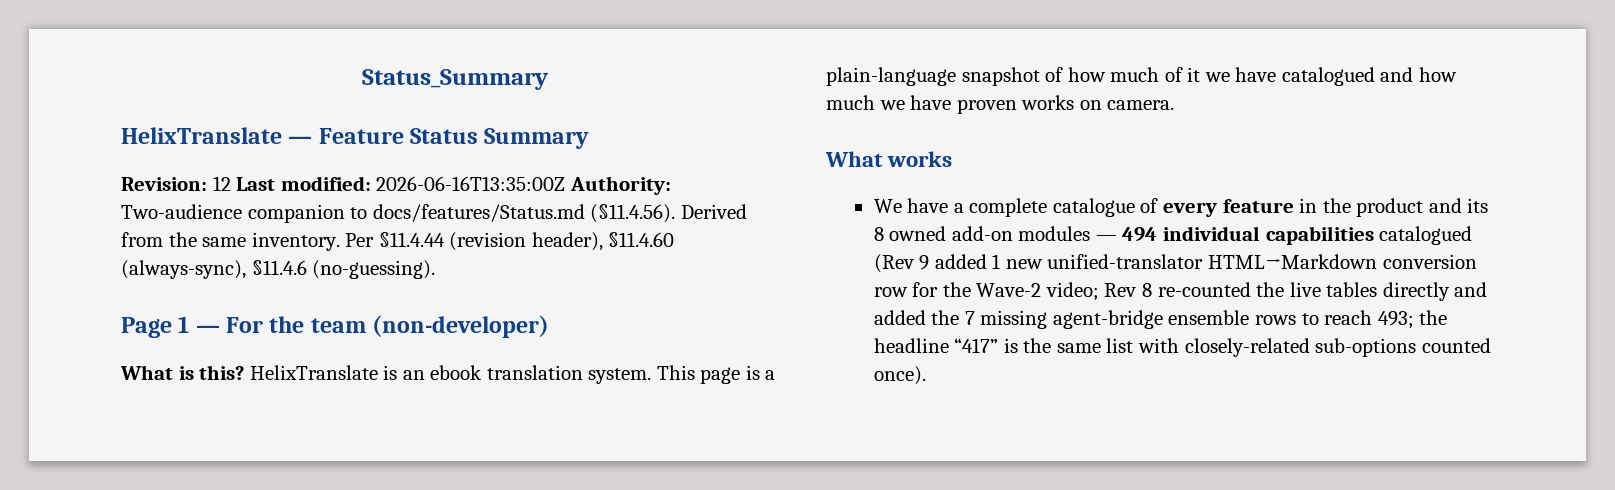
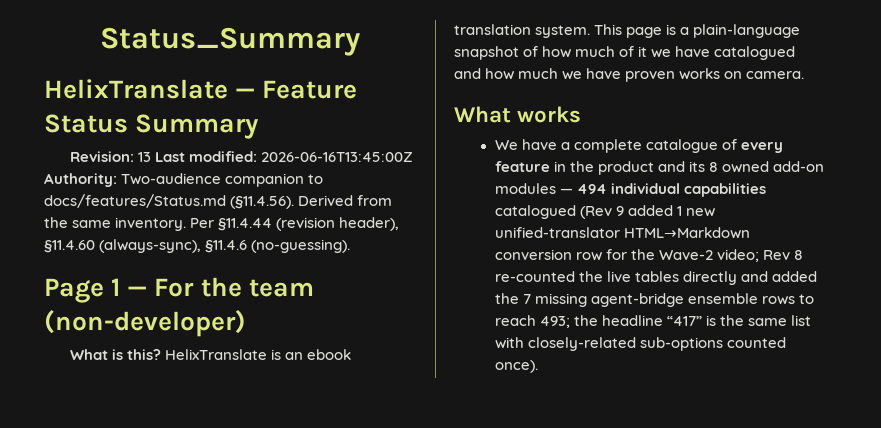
[212,176,231,191] 12 -> [137,152,151,162] 13
[376,176,566,191] 2026-06-16T13:35:00Z -> [260,152,413,162] 2026-06-16T13:45:00Z

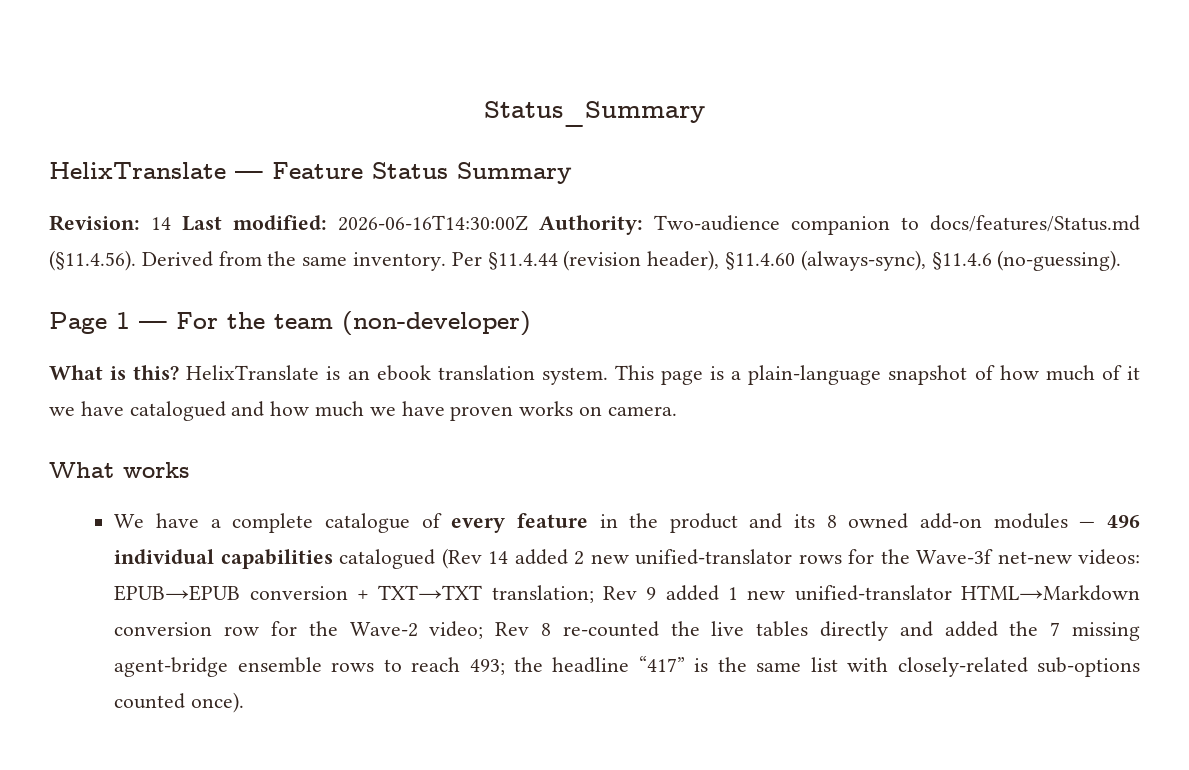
[137,152,151,162] 13 -> [151,217,171,230] 14
[260,152,413,162] 2026-06-16T13:45:00Z -> [338,215,528,231] 2026-06-16T14:30:00Z
[576,184,607,194] 494 -> [1106,515,1140,528] 496
(612, 212) none -> [488,549,1140,565] [114,585,638,603] 14 added 2 new unified-translator rows for the Wave-3f net-new videos: EPUB→EPUB conversion + TXT→TXT translation; Rev

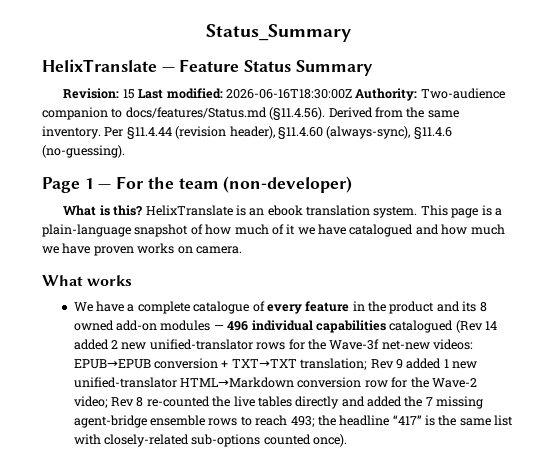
[151,217,171,230] 14 -> [122,89,135,99] 15
[338,215,528,231] 2026-06-16T14:30:00Z -> [225,89,352,99] 2026-06-16T18:30:00Z

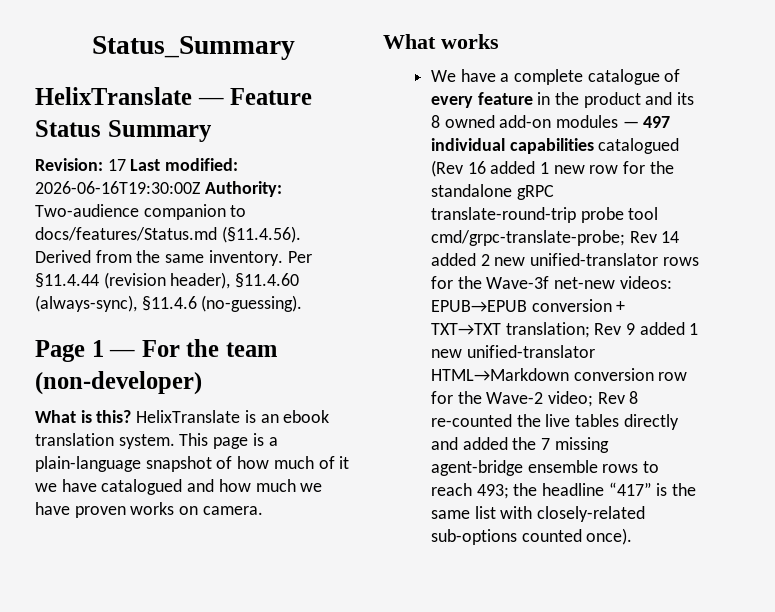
[122,89,135,99] 15 -> [107,159,126,171] 17
[225,89,352,99] 2026-06-16T18:30:00Z -> [35,181,200,194] 2026-06-16T19:30:00Z
[227,321,249,331] 496 -> [643,116,671,128] 497
(483, 326) none -> [467,161,674,174] [430,184,554,200] [430,207,659,223] [430,230,657,246] 16 added 1 new row for the standalone gRPC translate-round-trip probe tool cmd/grpc-translate-probe; Rev

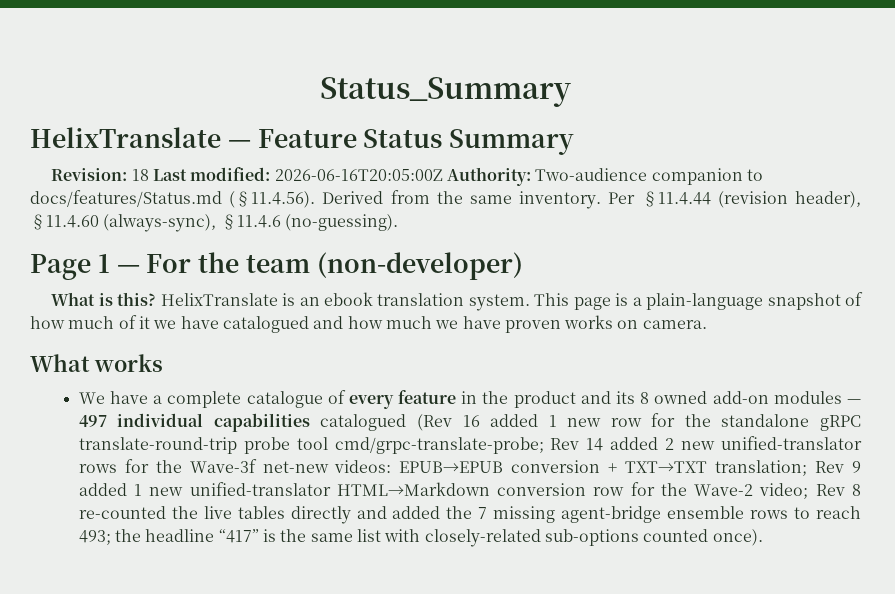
[107,159,126,171] 17 -> [131,169,149,181] 18
[35,181,200,194] 2026-06-16T19:30:00Z -> [274,169,443,181] 2026-06-16T20:05:00Z

